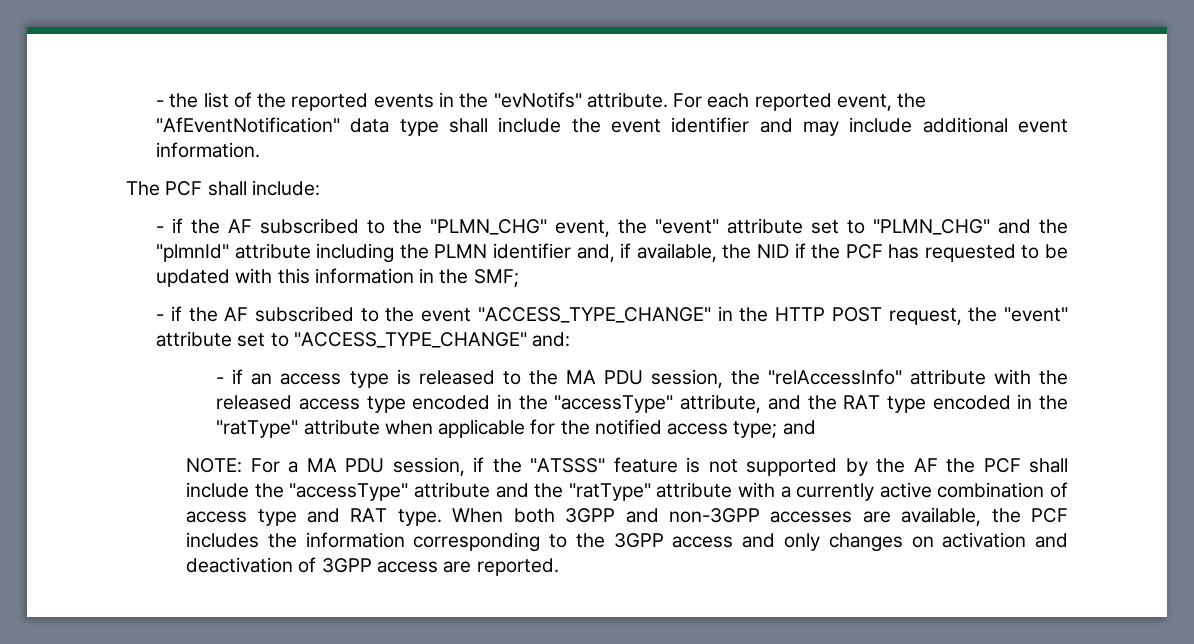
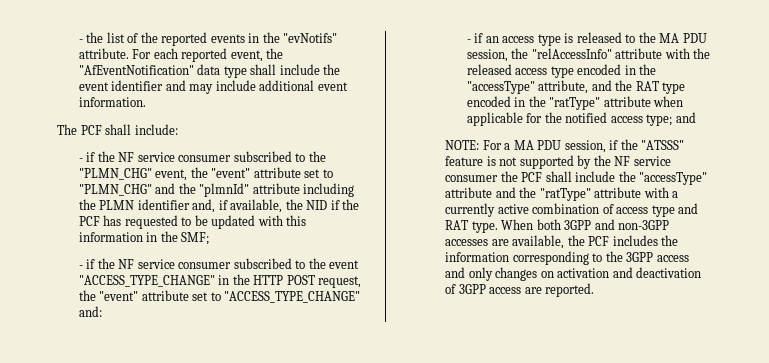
[228,219,253,233] AF -> [118,152,232,162] NF service consumer
[224,307,249,321] AF -> [118,259,232,269] NF service consumer
[913,458,938,472] AF -> [614,156,671,166] [445,175,499,182] NF service consumer

